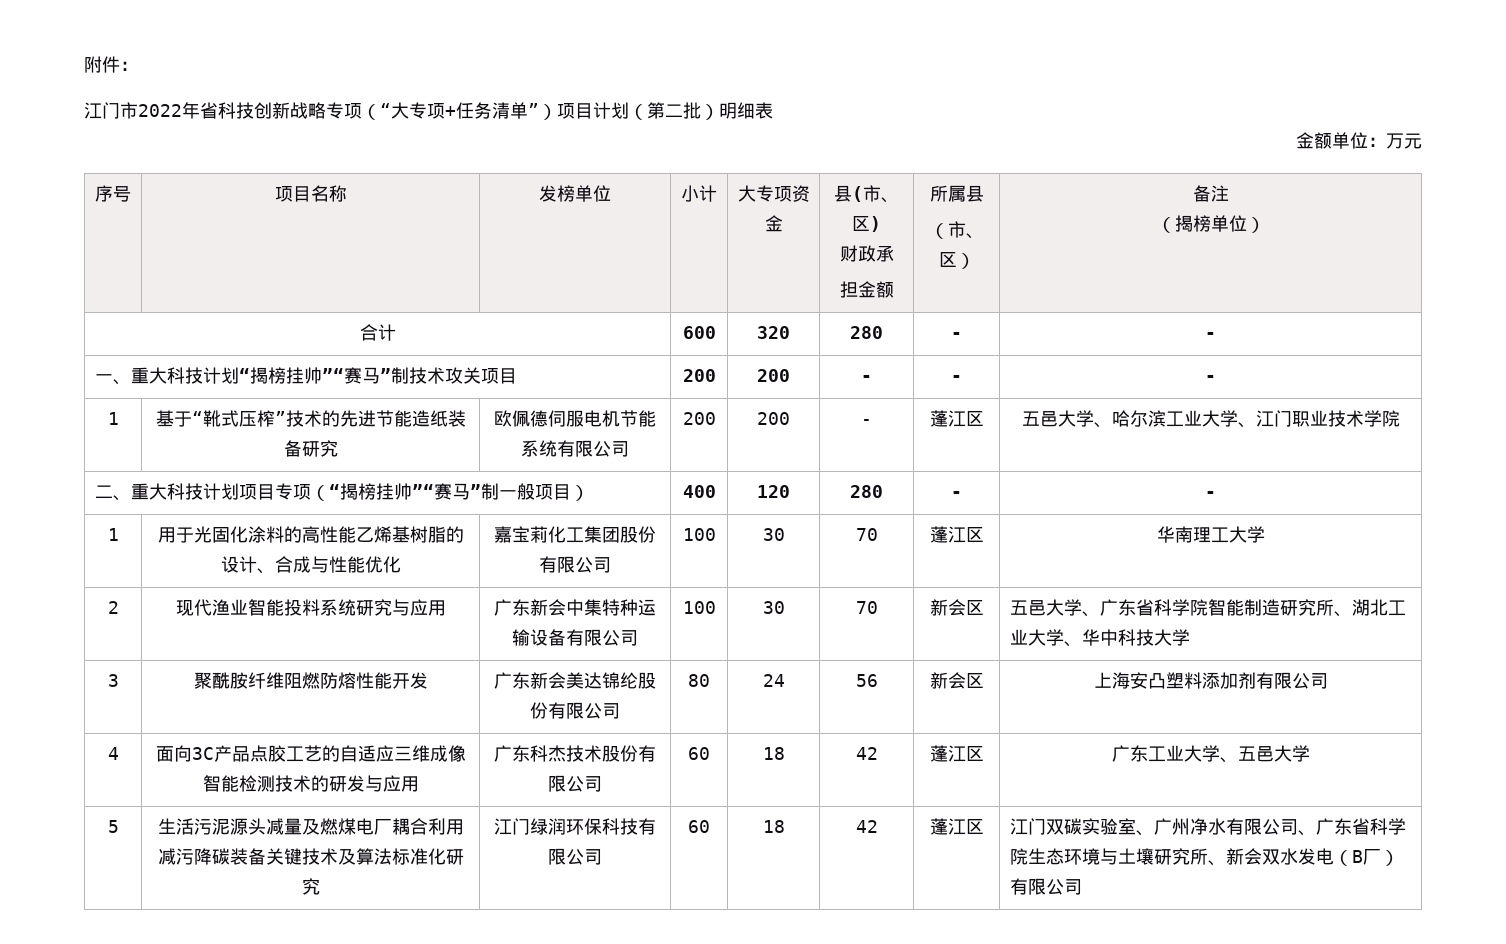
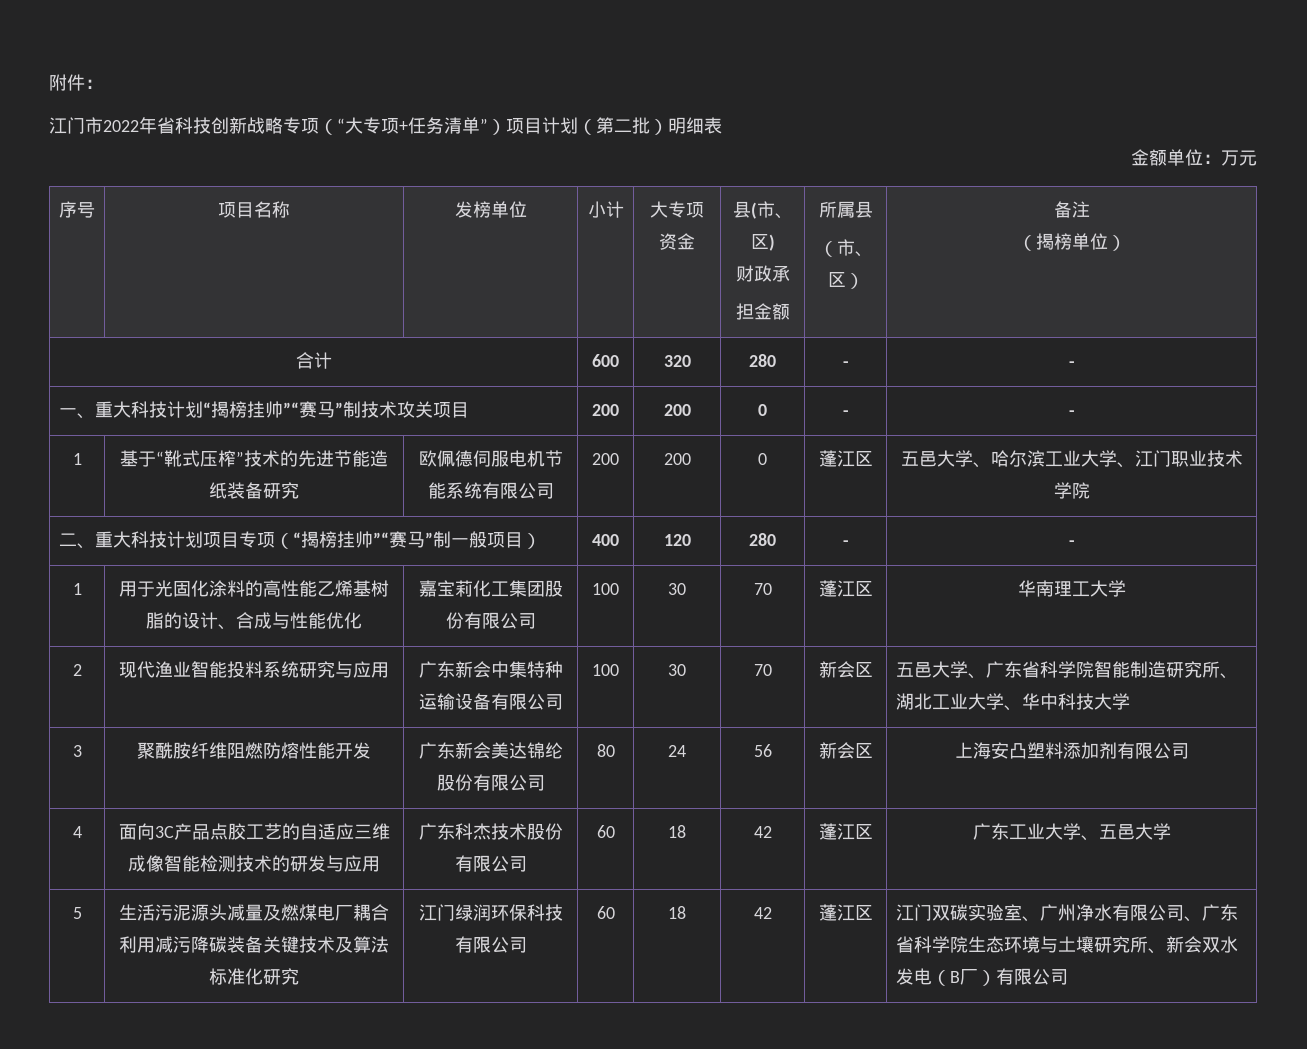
[861,375,872,382] - -> [758,404,767,416] 0
[861,419,872,425] - -> [758,453,767,465] 0

